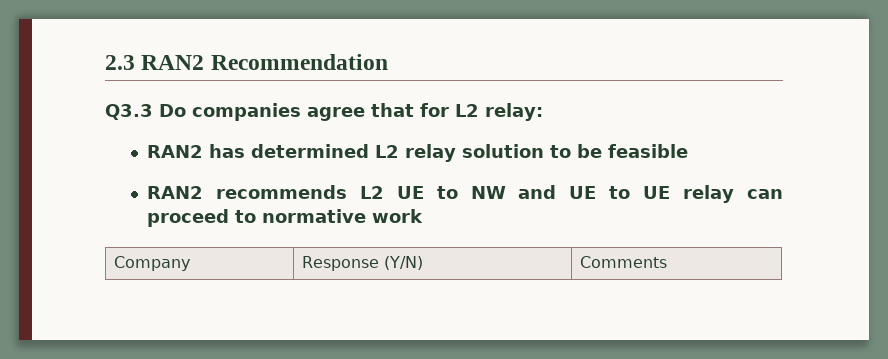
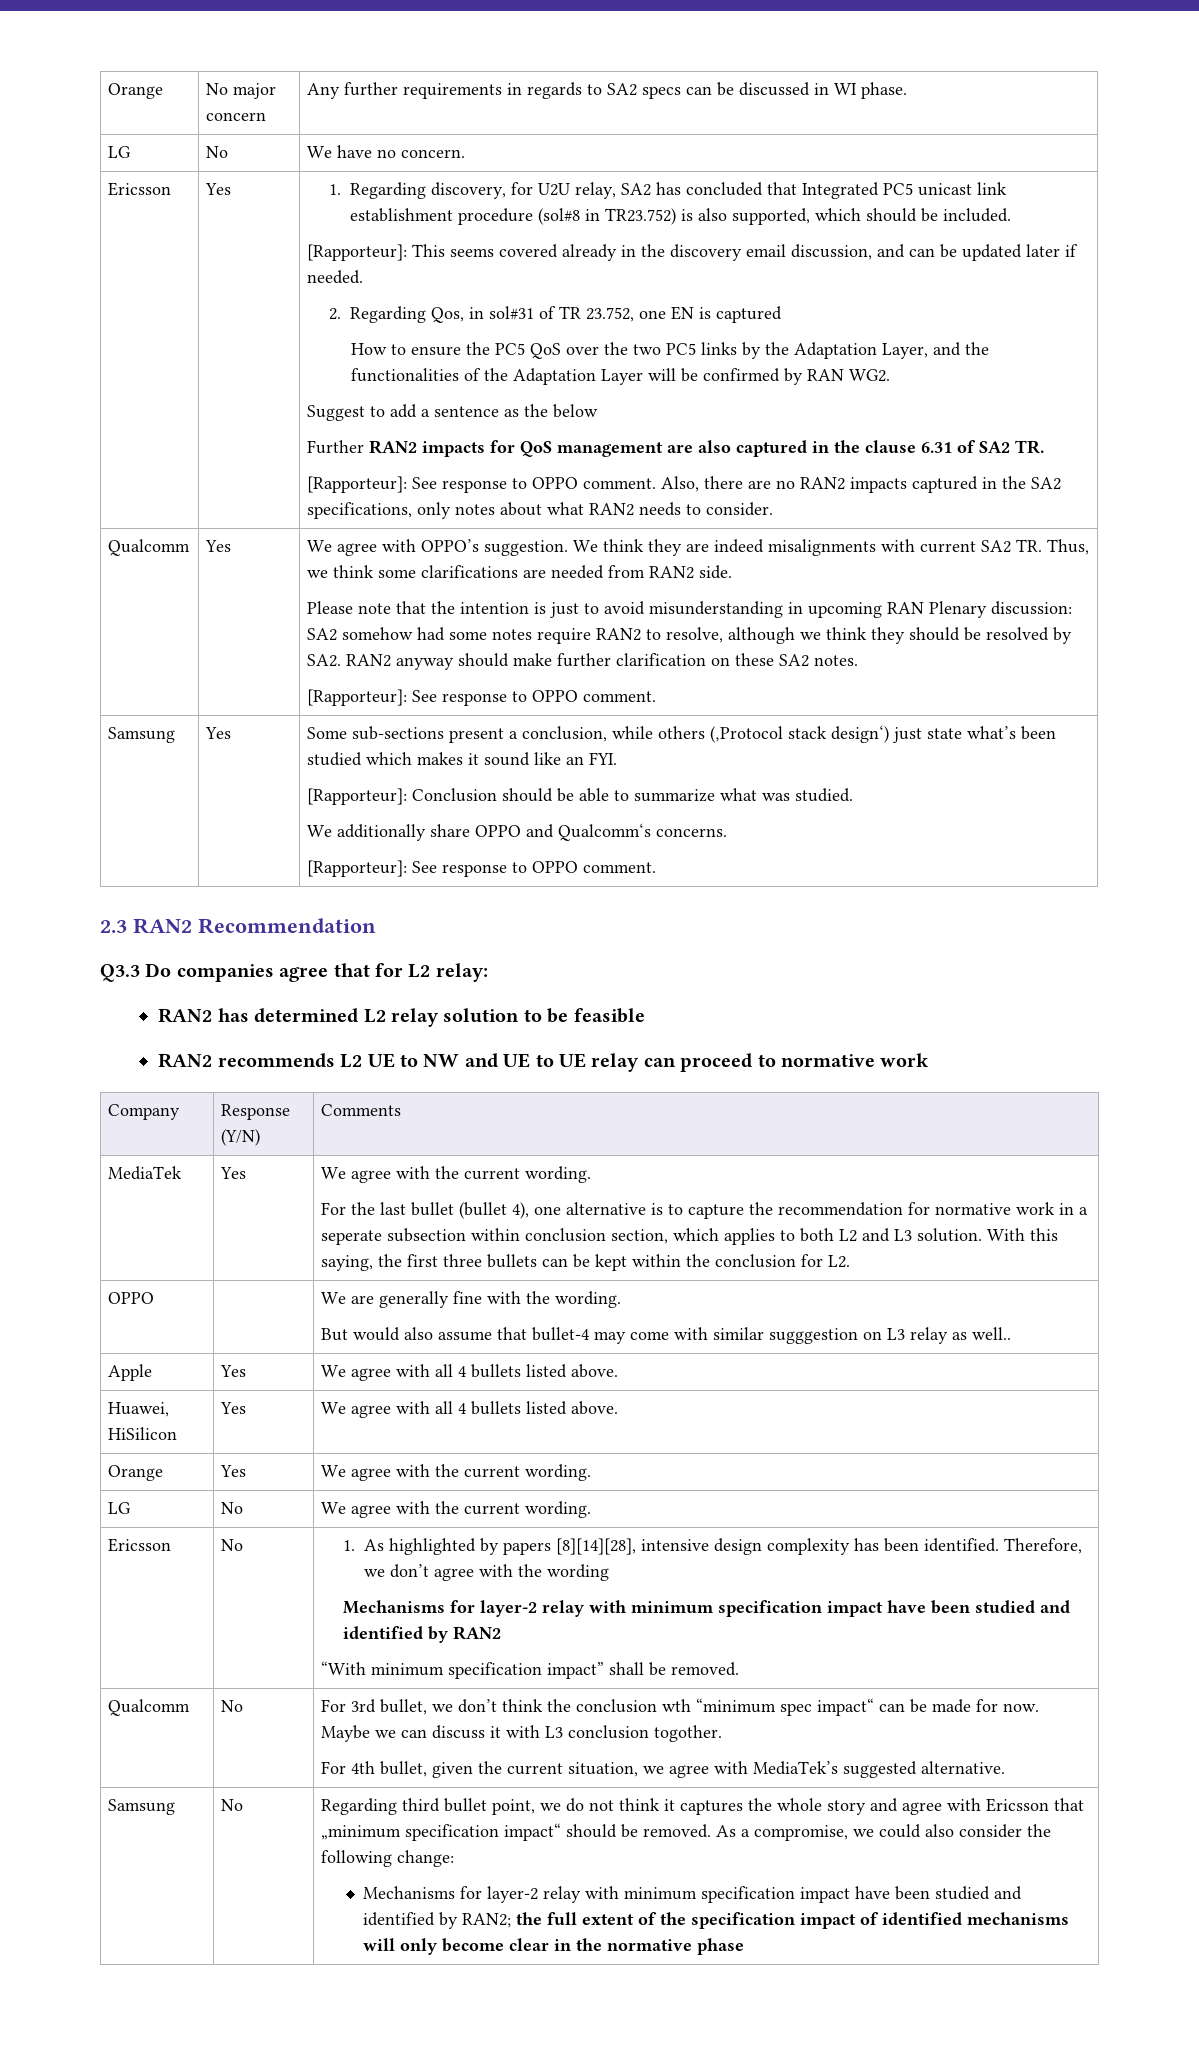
(105, 62) none -> [108,83,164,99] [206,83,277,99] [206,112,267,121] [307,82,908,99] [108,146,131,158] [206,146,229,158] [307,145,466,158] [108,182,172,196] [205,183,232,195] [329,182,1008,199] [350,208,1012,225] [307,244,1079,261] [307,270,364,284] [329,306,783,323] [351,342,990,359] [351,368,891,385] [307,404,599,421] [307,440,1045,457] [307,476,1062,493] [307,502,774,519] [108,539,191,556] [205,540,232,552] [307,539,1090,556] [307,565,733,579] [307,601,1073,618] [307,627,1073,644] [307,653,859,670] [307,689,657,706] [108,727,176,743] [205,727,232,739] [307,725,1057,743] [307,752,618,766] [307,788,854,805] [307,823,728,841] [307,860,657,877] Orange | No major concern | Any further requirements in regards to SA2 specs can be discussed in WI phase. // LG | No | We have no concern. // Ericsson | Yes | 1. Regarding discovery, for U2U relay, SA2 has concluded that Integrated PC5 unicast link establishment procedure (sol#8 in TR23.752) is also supported, which should be included. // [Rapporteur]: This seems covered already in the discovery email discussion, and can be updated later if needed. // 2. Regarding Qos, in sol#31 of TR 23.752, one EN is captured // How to ensure the PC5 QoS over the two PC5 links by the Adaptation Layer, and the functionalities of the Adaptation Layer will be confirmed by RAN WG2. // Suggest to add a sentence as the below // Further RAN2 impacts for QoS management are also captured in the clause 6.31 of SA2 TR. // [Rapporteur]: See response to OPPO comment. Also, there are no RAN2 impacts captured in the SA2 specifications, only notes about what RAN2 needs to consider. // Qualcomm | Yes | We agree with OPPO’s suggestion. We think they are indeed misalignments with current SA2 TR. Thus, we think some clarifications are needed from RAN2 side. // Please note that the intention is just to avoid misunderstanding in upcoming RAN Plenary discussion: SA2 somehow had some notes require RAN2 to resolve, although we think they should be resolved by SA2. RAN2 anyway should make further clarification on these SA2 notes. // [Rapporteur]: See response to OPPO comment. // Samsung | Yes | Some sub-sections present a conclusion, while others (‚Protocol stack design‘) just state what’s been studied which makes it sound like an FYI. // [Rapporteur]: Conclusion should be able to summarize what was studied. // We additionally share OPPO and Qualcomm‘s concerns. // [Rapporteur]: See response to OPPO comment. //
(667, 262) none -> [108,1166,183,1180] [220,1167,247,1179] [321,1166,592,1183] [321,1202,1089,1219] [321,1228,1059,1245] [321,1254,851,1271] [108,1292,155,1304] [321,1291,622,1308] [321,1327,1012,1344] [108,1364,153,1381] [220,1365,247,1377] [321,1364,619,1381] [108,1402,170,1417] [108,1427,178,1440] [220,1402,247,1414] [321,1401,619,1418] [108,1465,164,1481] [220,1465,247,1477] [321,1464,592,1481] [108,1502,131,1514] [221,1502,244,1514] [321,1501,592,1518] [108,1538,172,1552] [221,1539,244,1551] [343,1538,1083,1555] [364,1564,610,1581] [343,1600,1071,1617] [343,1626,502,1643] [321,1661,740,1679] [108,1699,191,1716] [221,1700,244,1712] [321,1698,1040,1716] [321,1725,723,1742] [321,1761,1006,1778] [108,1799,176,1815] [221,1799,244,1811] [321,1798,1085,1815] [321,1823,1052,1841] [321,1850,455,1867] [363,1886,1023,1903] [363,1912,1070,1929] [363,1938,745,1955] // MediaTek | Yes | We agree with the current wording. // For the last bullet (bullet 4), one alternative is to capture the recommendation for normative work in a seperate subsection within conclusion section, which applies to both L2 and L3 solution. With this saying, the first three bullets can be kept within the conclusion for L2. // OPPO | | We are generally fine with the wording. // But would also assume that bullet-4 may come with similar sugggestion on L3 relay as well.. // Apple | Yes | We agree with all 4 bullets listed above. // Huawei, HiSilicon | Yes | We agree with all 4 bullets listed above. // Orange | Yes | We agree with the current wording. // LG | No | We agree with the current wording. // Ericsson | No | 1. As highlighted by papers [8][14][28], intensive design complexity has been identified. Therefore, we don’t agree with the wording // Mechanisms for layer-2 relay with minimum specification impact have been studied and identified by RAN2 // “With minimum specification impact” shall be removed. // Qualcomm | No | For 3rd bullet, we don’t think the conclusion wth “minimum spec impact“ can be made for now. Maybe we can discuss it with L3 conclusion togother. // For 4th bullet, given the current situation, we agree with MediaTek’s suggested alternative. // Samsung | No | Regarding third bullet point, we do not think it captures the whole story and agree with Ericsson that „minimum specification impact“ should be removed. As a compromise, we could also consider the following change: // Mechanisms for layer-2 relay with minimum specification impact have been studied and identified by RAN2; the full extent of the specification impact of identified mechanisms will only become clear in the normative phase

